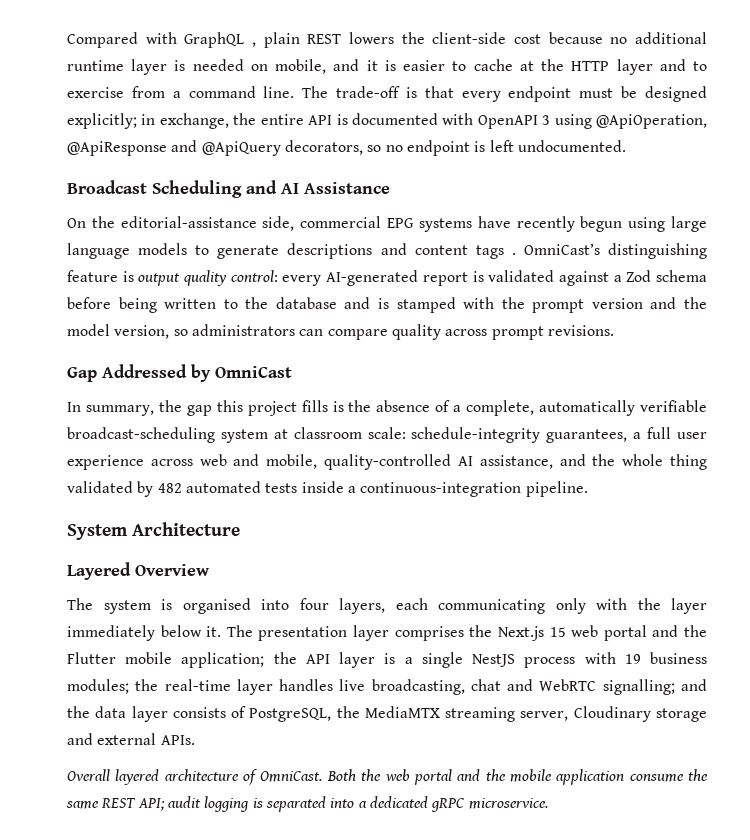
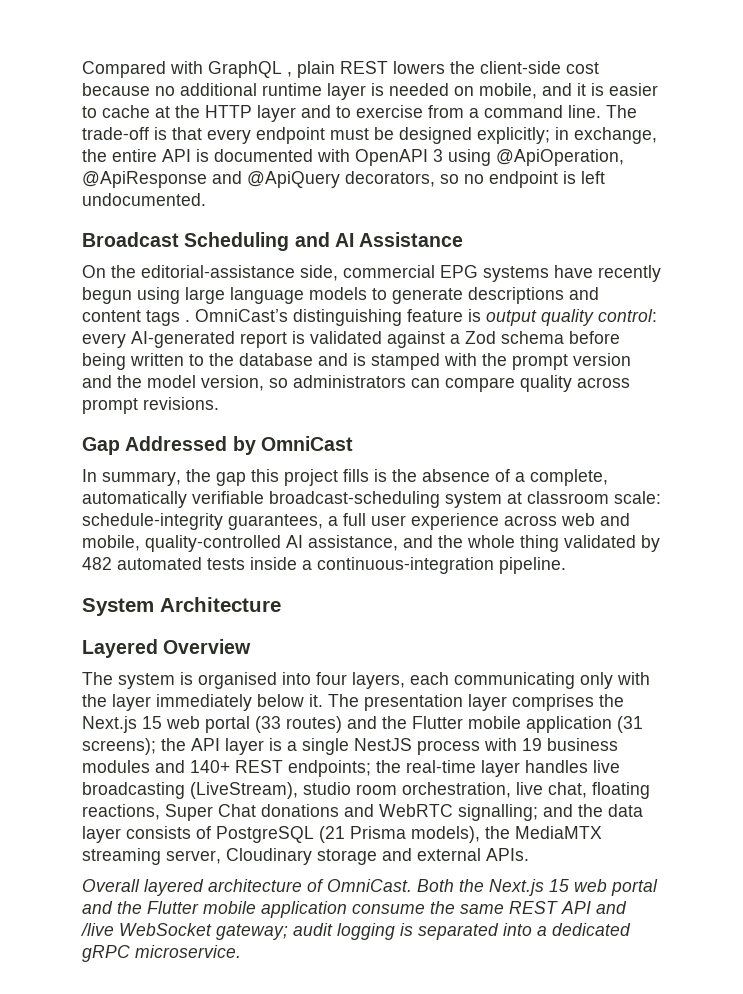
[652,625,708,637] [67,652,265,668] and the Flutter mobile application; -> [255,716,643,733] [82,738,156,755] (33 routes) and the Flutter mobile application (31 screens);
[67,679,129,694] modules; -> [82,760,371,777] modules and 140+ REST endpoints;
[371,679,501,695] broadcasting, chat -> [82,782,650,799] [82,804,339,821] broadcasting (LiveStream), studio room orchestration, live chat, floating reactions, Super Chat donations
[249,708,332,722] PostgreSQL, -> [216,826,480,843] PostgreSQL (21 Prisma models),
[384,769,506,785] web portal and the -> [489,879,658,896] [82,901,199,914] Next.js 15 web portal and the Flutter
[137,798,165,811] API; -> [561,901,627,914] [81,923,288,940] API and /live WebSocket gateway;

